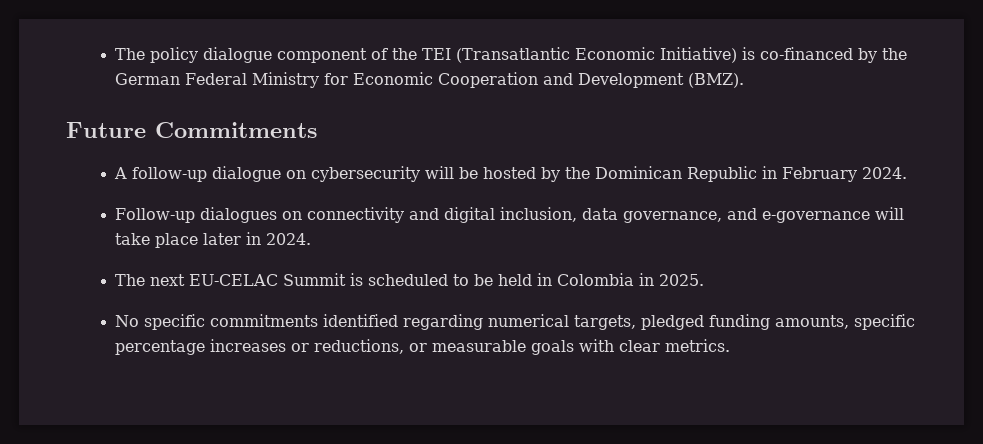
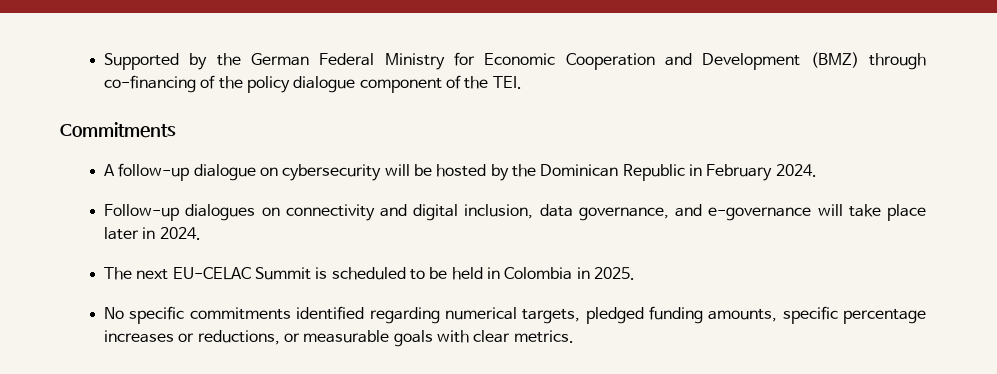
[115,47,854,63] The policy dialogue component of the TEI (Transatlantic Economic Initiative) is co-financed -> [104,53,180,70] Supported
[688,73,745,88] [66,122,146,138] (BMZ). // Future -> [810,52,926,70] [104,75,522,93] (BMZ) through co-financing of the policy dialogue component of the TEI. //

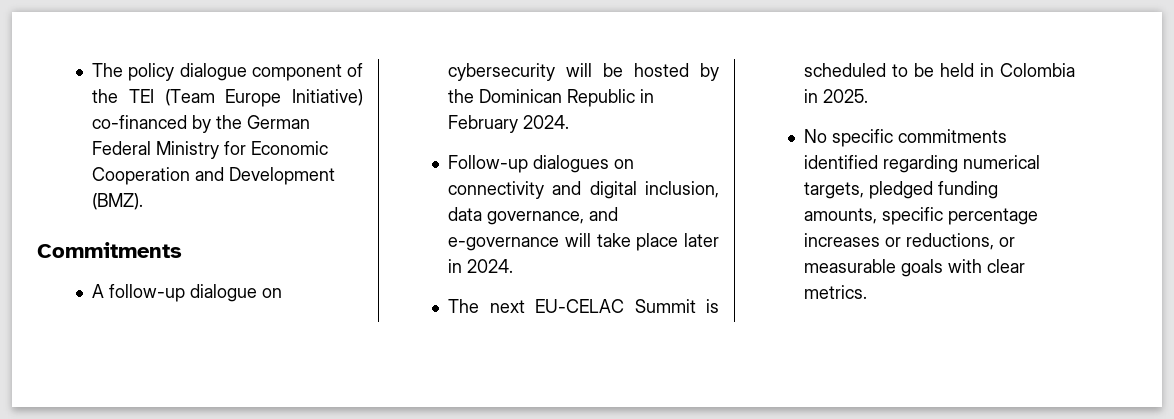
[104,53,180,70] Supported -> [92,63,363,81] [92,89,363,107] [92,115,188,129] The policy dialogue component of the TEI (Team Europe Initiative) co-financed
[810,52,926,70] [104,75,522,93] (BMZ) through co-financing of the policy dialogue component of the TEI. -> [92,193,144,210] (BMZ).

